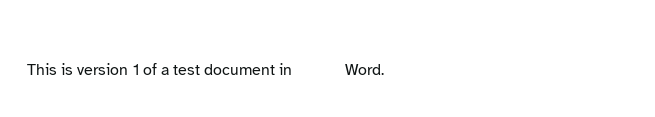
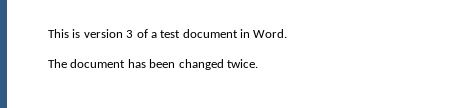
[132,64,139,75] 1 -> [126,30,134,38] 3
(384, 69) none -> [48,59,258,70] // The document has been changed twice.

